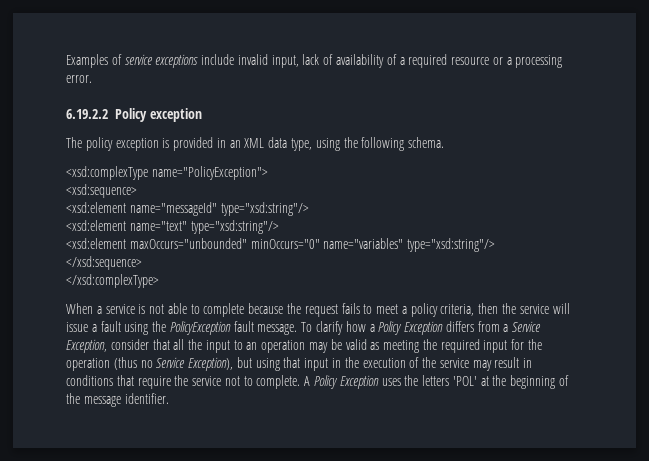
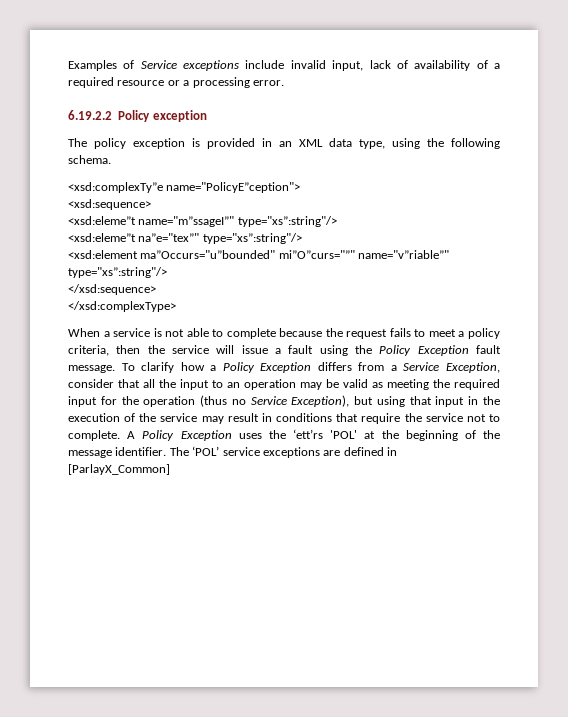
[124,54,153,65] service -> [140,60,177,69] Service
[66,166,268,180] <xsd:complexType name="PolicyException"> -> [68,182,301,193] <xsd:complexTy”e name="PolicyE”ception">
[66,202,309,216] [66,220,279,234] [66,238,496,252] <xsd:element name="messageId" type="xsd:string"/> // <xsd:element name="text" type="xsd:string"/> // <xsd:element maxOccurs="unbounded" minOccurs="0" name="variables" type="xsd:string"/> -> [68,216,337,227] [68,233,302,244] [68,250,450,259] [68,267,167,278] <xsd:eleme”t name="m”ssageI”" type="xs”:string"/> // <xsd:eleme”t na”e="tex”" type="xs”:string"/> // <xsd:element ma”Occurs="u”bounded" mi”O”curs="”" name="v”riable”" type="xs”:string"/>
[169,321,231,335] PolicyException -> [379,345,469,356] Policy Exception
[422,375,450,386] letters -> [293,429,323,439] ‘ett’rs
(169, 398) none -> [169,446,397,458] [68,464,170,475] The ‘POL’ service exceptions are defined in [ParlayX_Common]

